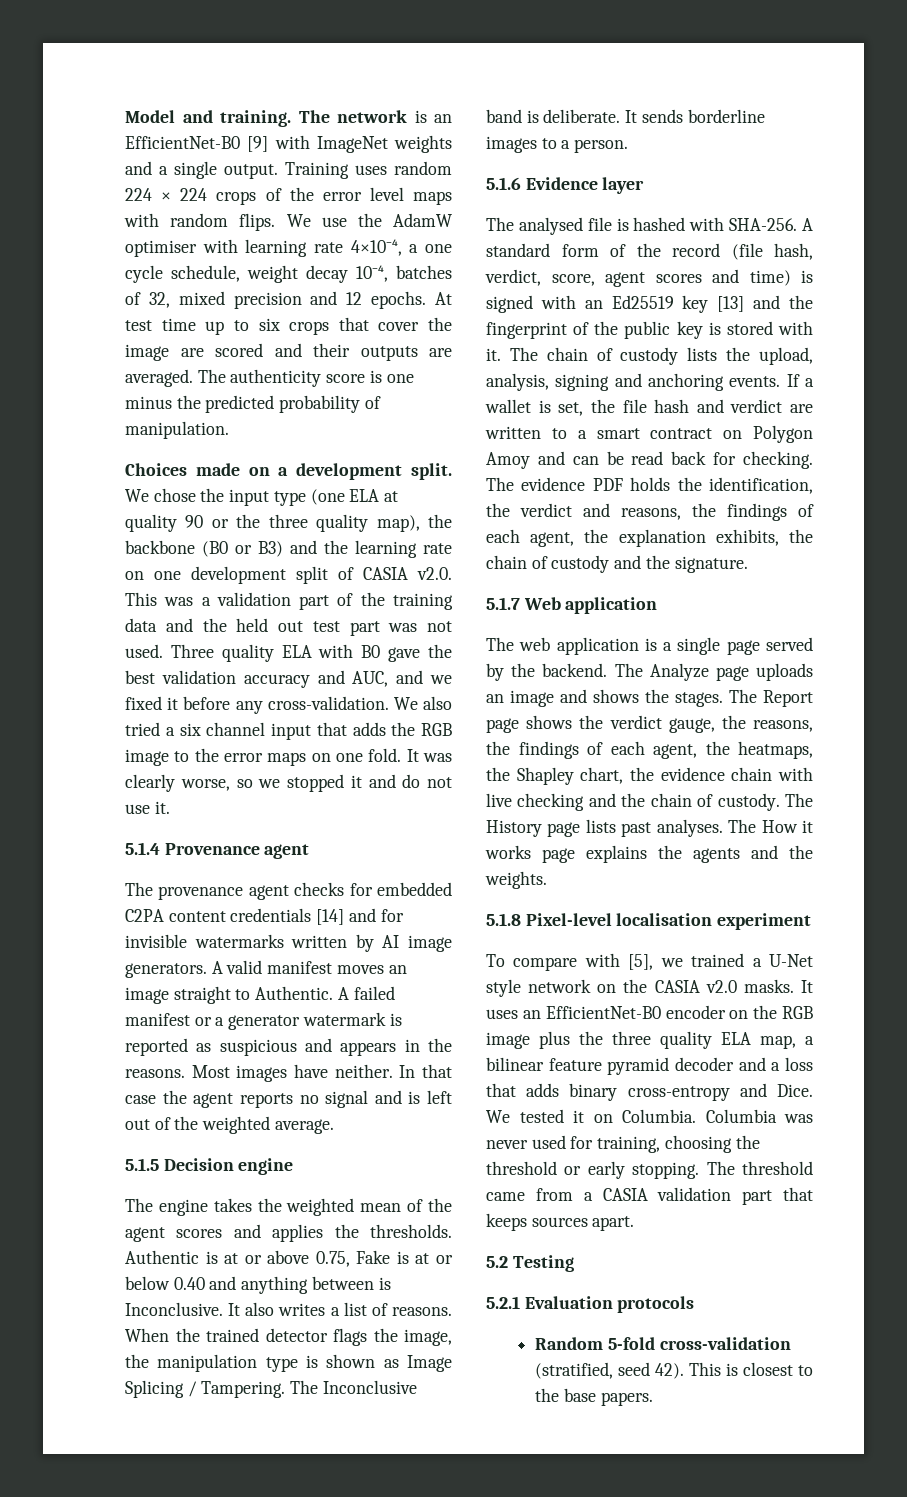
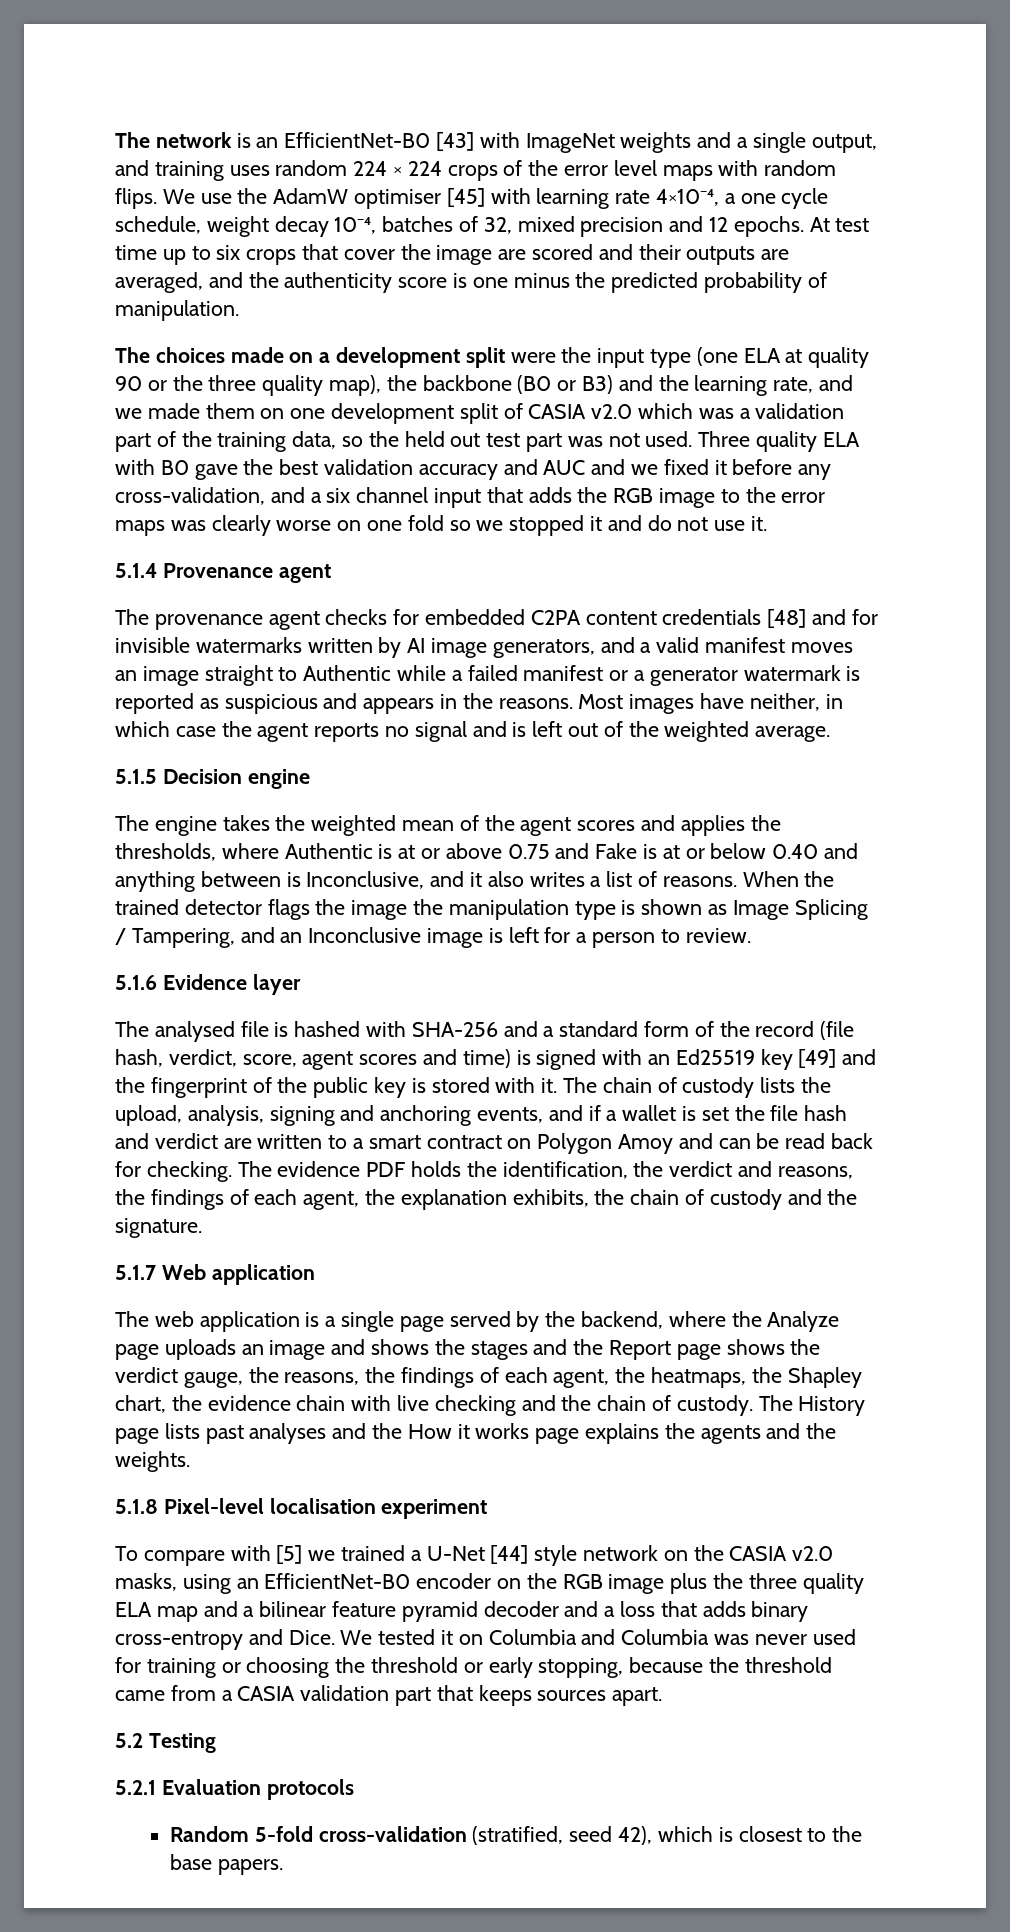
[125,110,291,127] Model and training. -> (115, 140) none
[247,136,269,152] [9] -> [436,132,475,151] [43]
[224,162,349,179] output. Training -> [811,134,877,153] [115,160,224,181] output, and training
(197, 248) none -> [446,188,485,207] [45]
[125,369,226,387] averaged. The -> [115,272,279,293] averaged, and the
[125,463,187,476] Choices -> [115,347,225,363] The choices
[411,463,453,480] [125,488,196,502] split. We chose -> [465,347,556,368] split were
[423,543,452,554] rate -> [773,375,854,393] [115,403,255,419] rate, and we made them
[417,567,452,580] [125,592,157,606] v2.0. This -> [591,403,694,419] v2.0 which
[125,618,193,632] data and -> [292,431,364,449] data, so
[352,671,389,687] AUC, -> [543,460,586,475] AUC
[267,696,452,710] [125,722,160,736] cross-validation. We also tried -> [115,487,305,505] cross-validation, and
[311,748,452,762] [125,774,230,792] on one fold. It was clearly worse, -> [170,515,444,536] was clearly worse on one fold
[316,909,345,925] [14] -> [767,609,807,628] [48]
[125,961,223,978] generators. A -> [492,637,652,658] generators, and a
[255,986,349,1000] Authentic. A -> [303,665,463,681] Authentic while a
[334,1064,452,1078] neither. In that -> [749,693,843,711] [115,721,170,737] neither, in which
[370,1224,452,1238] thresholds. -> [115,843,279,861] thresholds, where
[315,1251,350,1267] 0.75, -> [507,843,590,859] 0.75 and
[125,1302,241,1316] Inconclusive. It -> [306,871,483,889] Inconclusive, and it
[404,1329,452,1346] image, -> [351,900,408,920] image
[201,1380,417,1398] [486,109,765,123] [486,136,629,153] Tampering. The Inconclusive band is deliberate. It sends borderline images to a person. -> [131,927,751,948] Tampering, and an Inconclusive image is left for a person to review.
[729,218,813,231] SHA-256. A -> [411,1021,555,1037] SHA-256 and a
[717,296,745,312] [13] -> [798,1049,837,1068] [49]
[729,374,800,387] events. If -> [477,1105,601,1123] events, and if
[558,402,584,416] set, -> [701,1107,729,1121] set
[542,663,643,677] backend. The -> [581,1311,762,1329] backend, where the
[675,689,757,707] stages. The -> [470,1339,604,1360] stages and the
[656,819,757,837] analyses. The -> [249,1423,403,1444] analyses and the
[628,954,654,970] [5], -> [276,1545,303,1564] [5]
(813, 960) none -> [490,1545,529,1564] [44]
[743,979,813,993] [486,1009,518,1019] masks. It uses -> [115,1573,231,1594] masks, using
[760,1035,796,1049] map, -> [156,1601,238,1622] map and
[622,1109,696,1123] Columbia. -> [488,1629,616,1645] Columbia and
[597,1136,661,1153] training, -> [146,1658,241,1678] training or
[632,1161,735,1179] stopping. The -> [538,1657,740,1678] stopping, because the
[655,1362,722,1379] 42). This -> [618,1826,713,1845] 42), which

